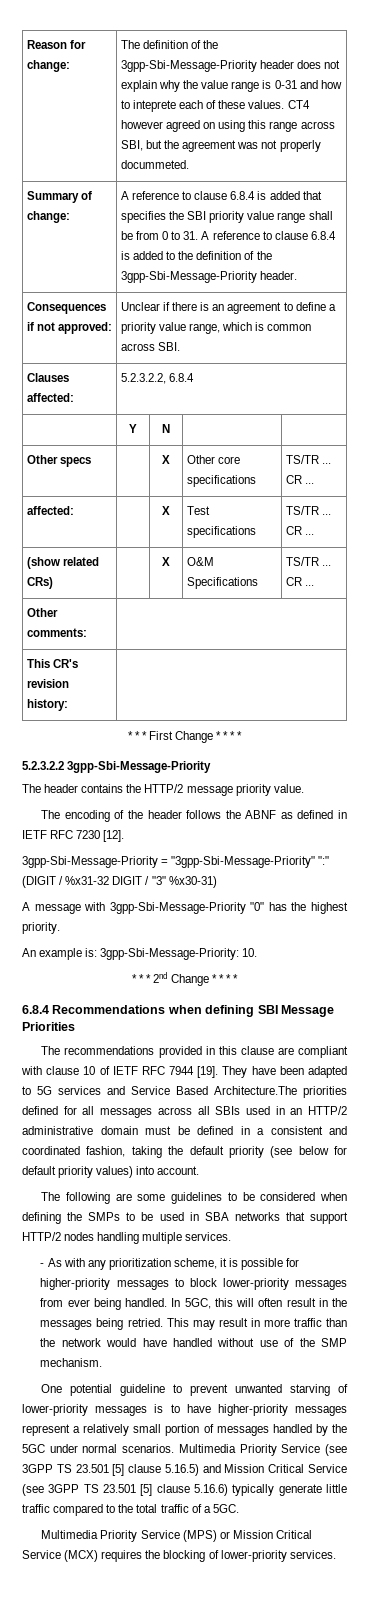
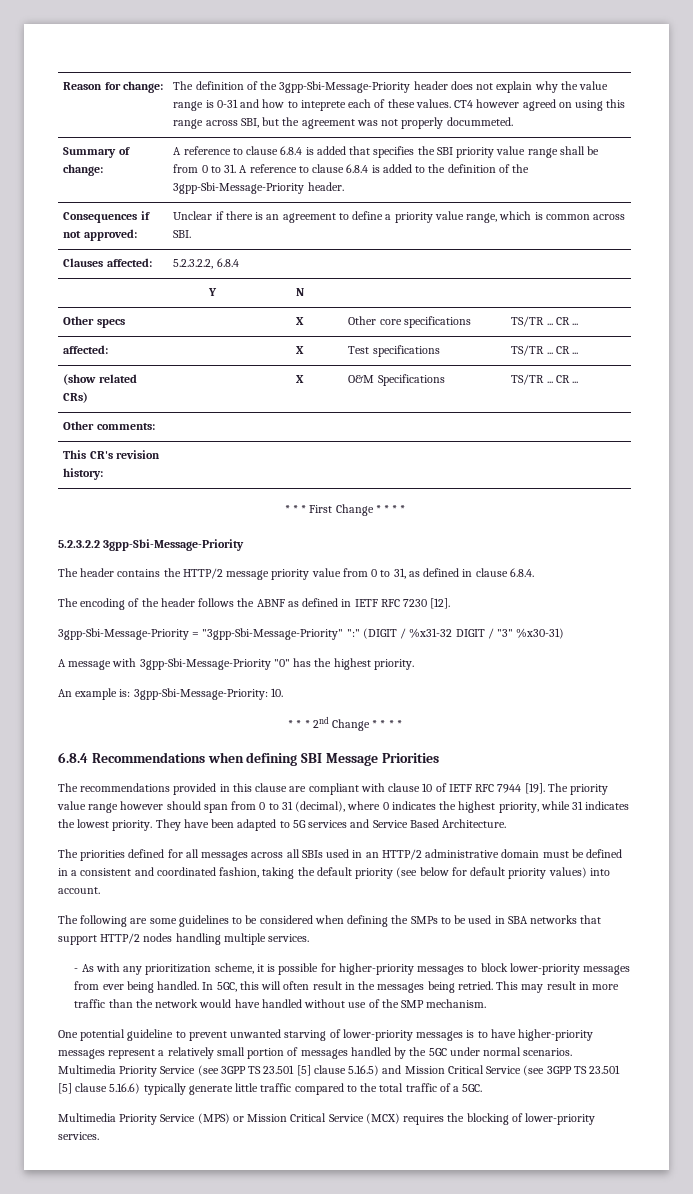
[273,784,304,793] value. -> [311,568,534,579] value from 0 to 31, as defined in clause 6.8.4.
(219, 1072) none -> [547,783,609,795] [57,801,630,813] [58,819,153,831] The priority value range however should span from 0 to 31 (decimal), where 0 indicates the highest priority, while 31 indicates the lowest priority.
[214,1086,297,1095] Architecture.The -> [442,819,507,828] [58,849,78,858] Architecture. // The

